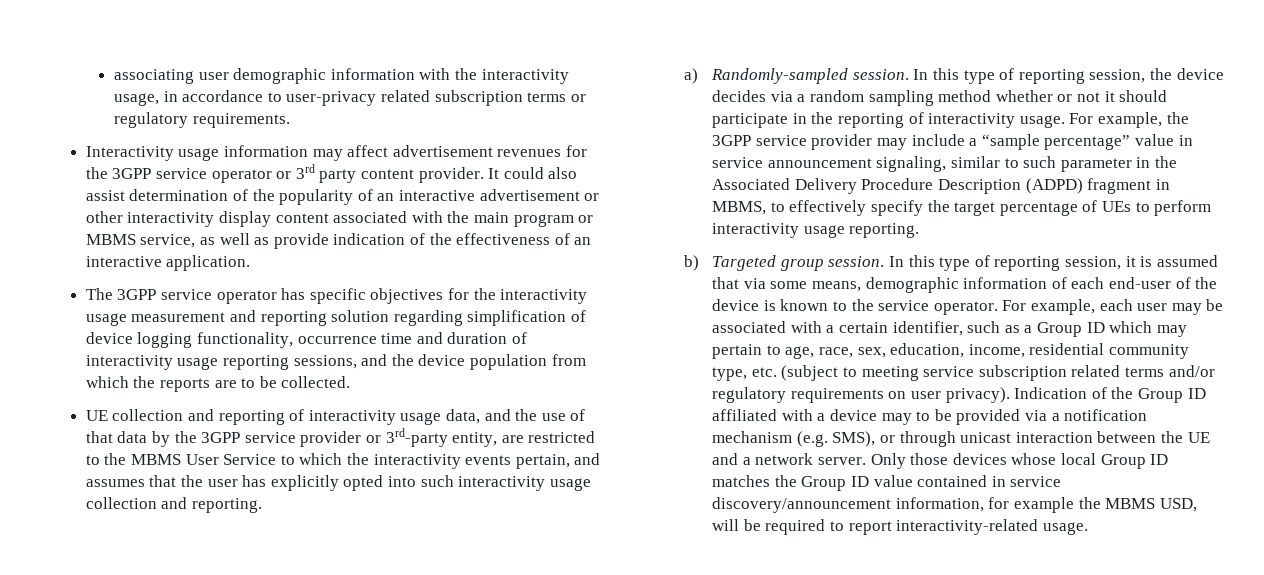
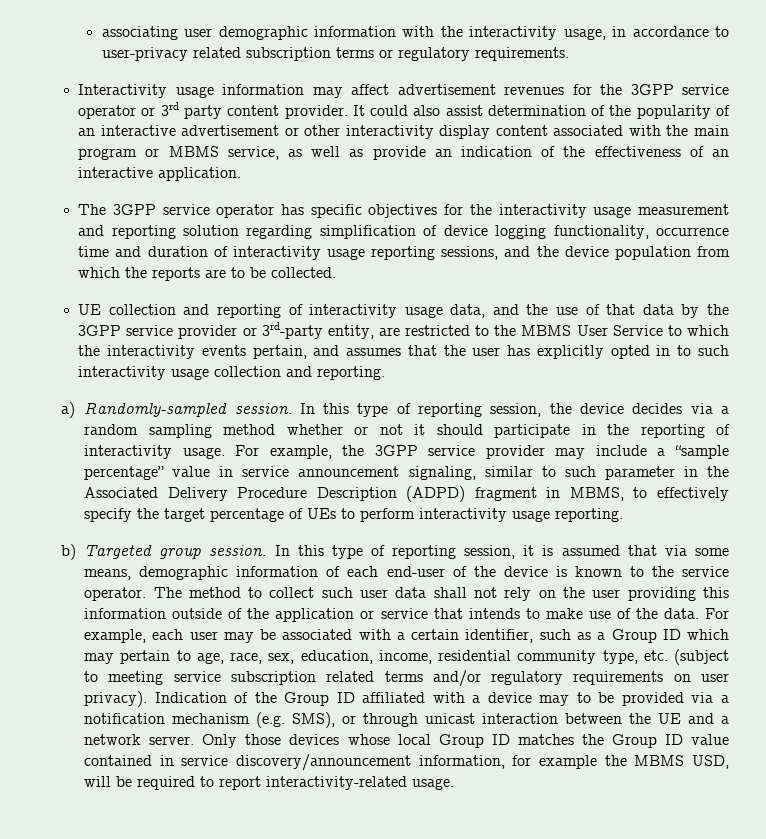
(329, 241) none -> [434,149,452,157] an
[387,476,416,487] into -> [656,345,692,356] in to
(998, 308) none -> [153,587,730,601] [84,608,699,622] The method to collect such user data shall not rely on the user providing this information outside of the application or service that intends to make use of the data.

